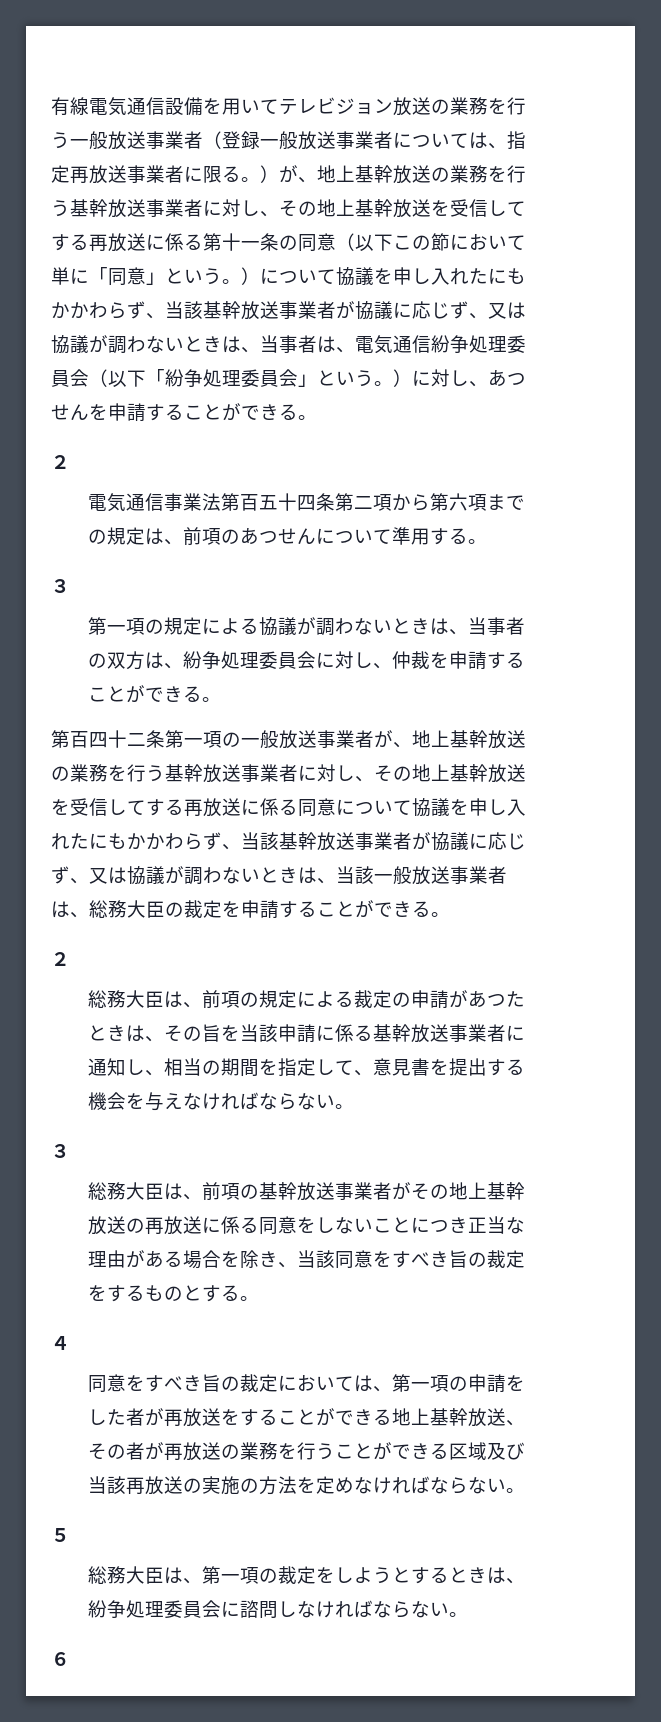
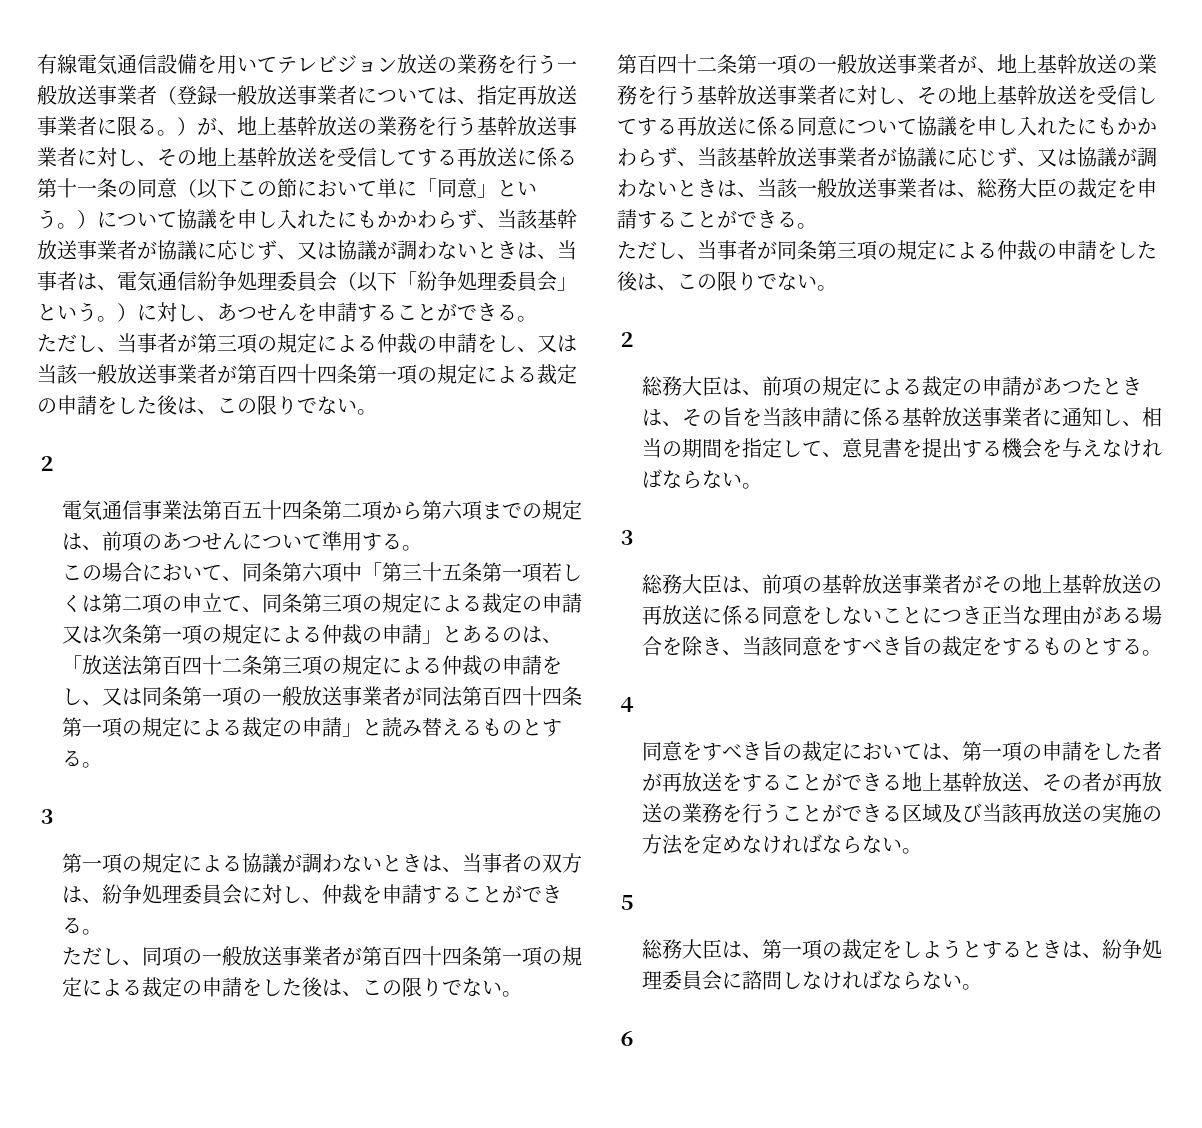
(317, 417) none -> [37,333,577,354] [37,364,577,385] [37,395,377,415] // ただし、当事者が第三項の規定による仲裁の申請をし、又は当該一般放送事業者が第百四十四条第一項の規定による裁定の申請をした後は、この限りでない。
(487, 541) none -> [62,562,583,583] [62,593,583,614] [62,624,563,645] [62,655,563,676] [62,686,583,707] [62,717,563,738] [62,750,103,768] // この場合において、同条第六項中「第三十五条第一項若しくは第二項の申立て、同条第三項の規定による裁定の申請又は次条第一項の規定による仲裁の申請」とあるのは、「放送法第百四十二条第三項の規定による仲裁の申請をし、又は同条第一項の一般放送事業者が同法第百四十四条第一項の規定による裁定の申請」と読み替えるものとする。
(221, 699) none -> [62,946,583,967] [62,977,523,998] // ただし、同項の一般放送事業者が第百四十四条第一項の規定による裁定の申請をした後は、この限りでない。
(450, 914) none -> [617,240,1157,261] [617,271,837,291] // ただし、当事者が同条第三項の規定による仲裁の申請をした後は、この限りでない。

